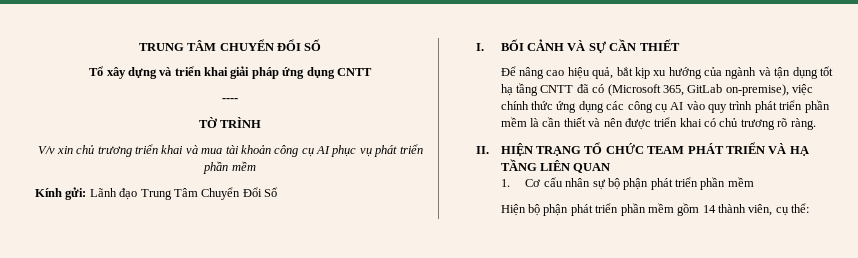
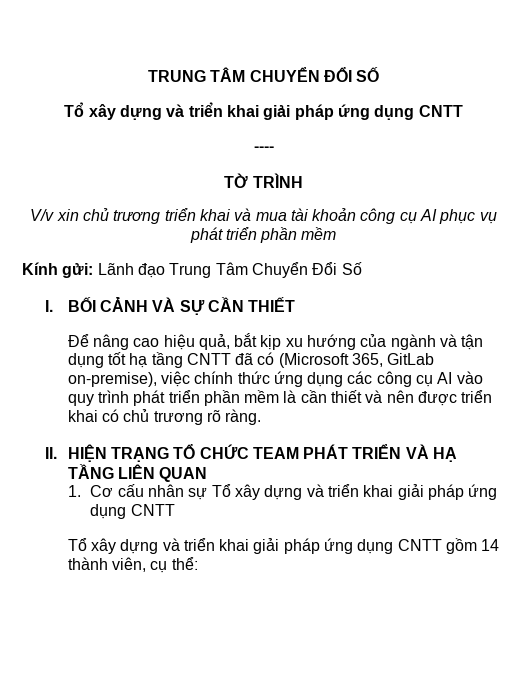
[607,177,754,190] [500,203,674,216] bộ phận phát triển phần mềm // Hiện bộ phận phát triển phần mềm -> [211,484,498,500] [90,504,175,519] [67,538,442,554] Tổ xây dựng và triển khai giải pháp ứng dụng CNTT // Tổ xây dựng và triển khai giải pháp ứng dụng CNTT

